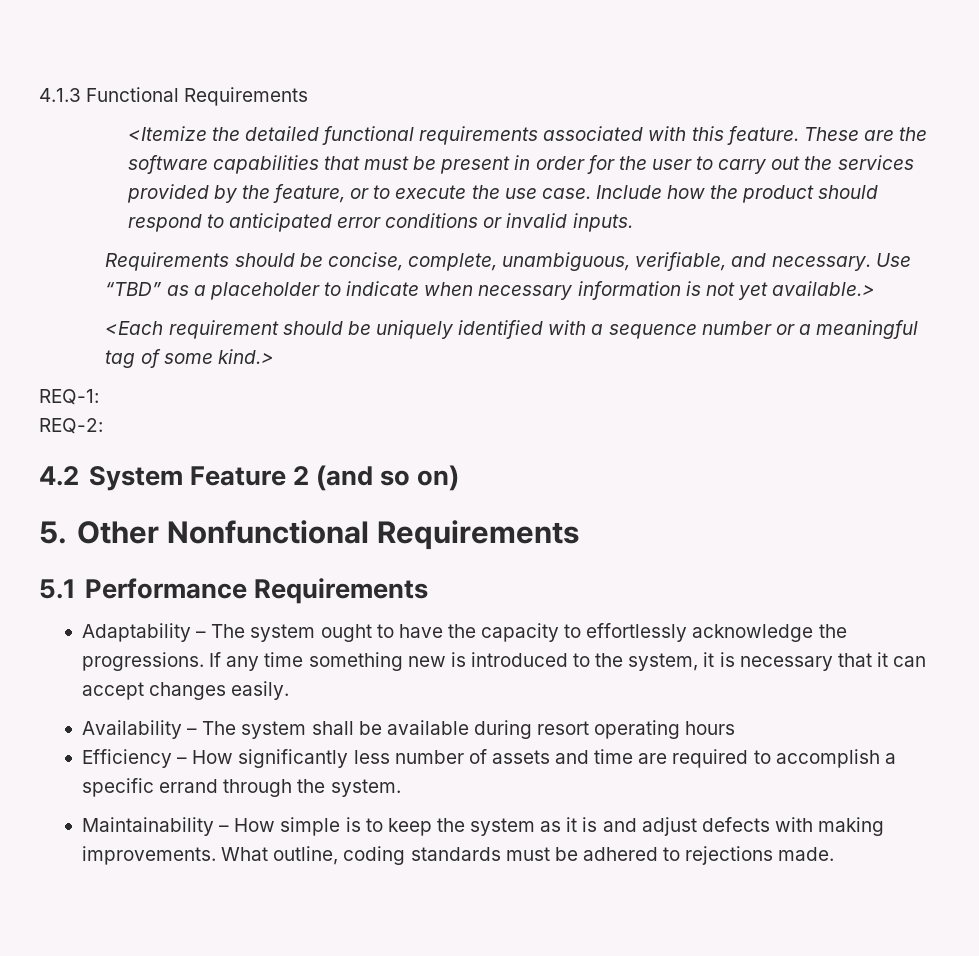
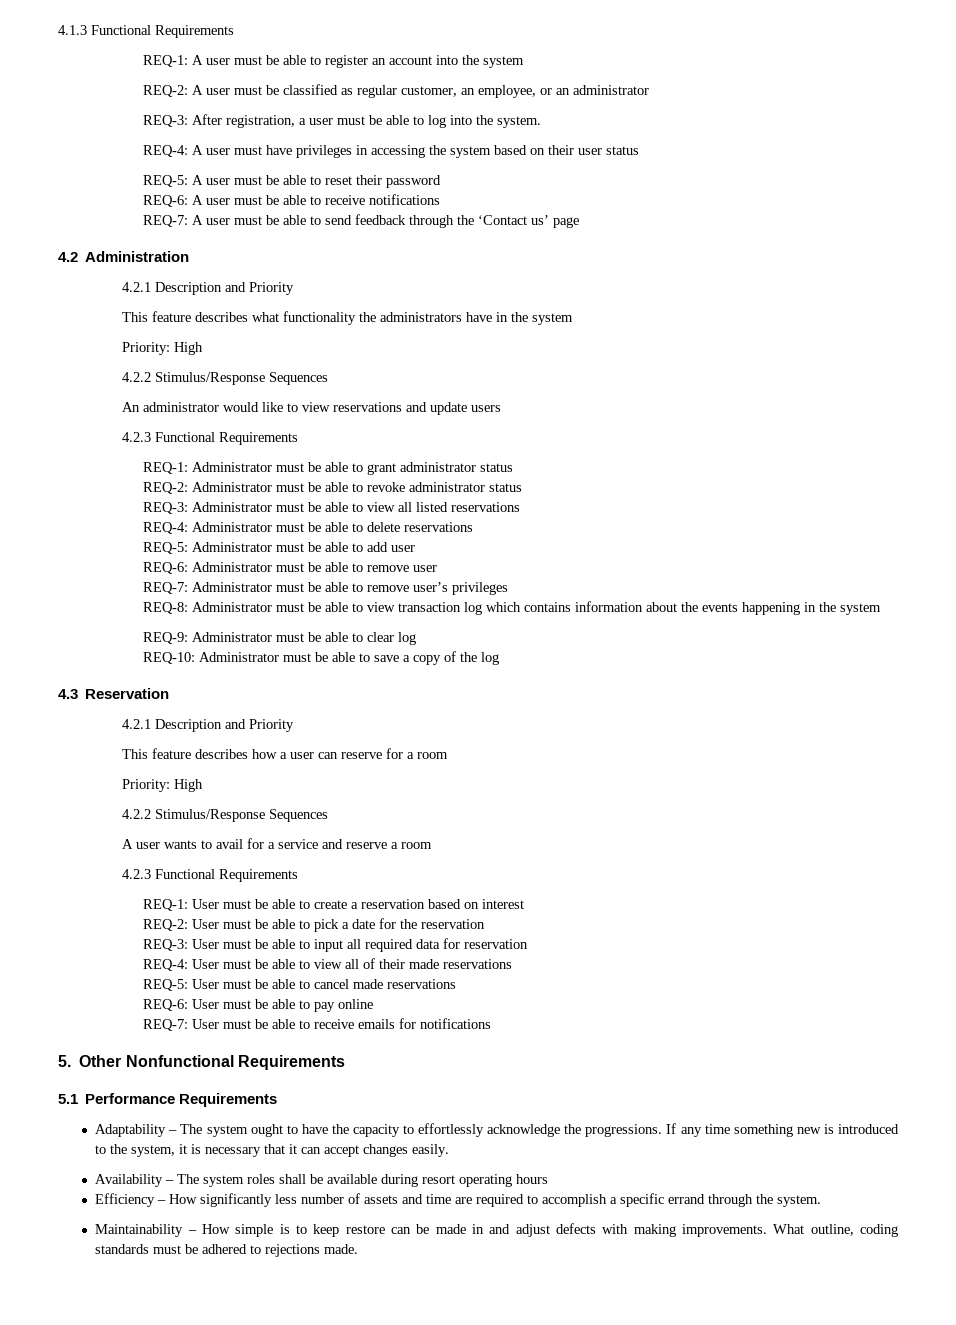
[127,126,928,145] [127,155,914,174] [126,184,879,203] [127,213,633,232] [105,252,911,271] [105,281,876,300] [105,320,919,339] [105,349,274,368] [39,389,99,405] [39,418,103,434] [39,465,460,491] <Itemize the detailed functional requirements associated with this feature. These are the software capabilities that must be present in order for the user to carry out the services provided by the feature, or to execute the use case. Include how the product should respond to anticipated error conditions or invalid inputs. // Requirements should be concise, complete, unambiguous, verifiable, and necessary. Use “TBD” as a placeholder to indicate when necessary information is not yet available.> // <Each requirement should be uniquely identified with a sequence number or a meaningful tag of some kind.> // REQ-1: // REQ-2: // 4.2 System Feature 2 (and so on) -> [143,55,525,68] [143,84,650,98] [143,114,542,128] [143,145,640,158] [143,175,442,188] [143,194,441,207] [143,214,580,228] [58,251,190,262] [122,282,295,295] [122,311,574,325] [122,342,204,355] [122,372,329,385] [122,402,502,415] [122,432,299,445] [143,462,514,475] [143,482,523,494] [143,502,521,514] [143,522,474,534] [143,542,416,554] [143,562,438,574] [143,582,509,595] [143,601,882,615] [143,632,417,645] [143,651,500,665] [58,688,170,699] [122,719,295,732] [122,748,449,759] [122,779,204,792] [122,809,329,822] [122,838,433,849] [122,869,299,882] [143,899,525,911] [143,918,486,932] [143,938,529,952] [143,958,513,971] [143,979,457,991] [143,999,374,1012] [143,1018,492,1031] REQ-1: A user must be able to register an account into the system // REQ-2: A user must be classified as regular customer, an employee, or an administrator // REQ-3: After registration, a user must be able to log into the system. // REQ-4: A user must have privileges in accessing the system based on their user status // REQ-5: A user must be able to reset their password // REQ-6: A user must be able to receive notifications // REQ-7: A user must be able to send feedback through the ‘Contact us’ page // 4.2 Administration // 4.2.1 Description and Priority // This feature describes what functionality the administrators have in the system // Priority: High // 4.2.2 Stimulus/Response Sequences // An administrator would like to view reservations and update users // 4.2.3 Functional Requirements // REQ-1: Administrator must be able to grant administrator status // REQ-2: Administrator must be able to revoke administrator status // REQ-3: Administrator must be able to view all listed reservations // REQ-4: Administrator must be able to delete reservations // REQ-5: Administrator must be able to add user // REQ-6: Administrator must be able to remove user // REQ-7: Administrator must be able to remove user’s privileges // REQ-8: Administrator must be able to view transaction log which contains information about the events happening in the system // REQ-9: Administrator must be able to clear log // REQ-10: Administrator must be able to save a copy of the log // 4.3 Reservation // 4.2.1 Description and Priority // This feature describes how a user can reserve for a room // Priority: High // 4.2.2 Stimulus/Response Sequences // A user wants to avail for a service and reserve a room // 4.2.3 Functional Requirements // REQ-1: User must be able to create a reservation based on interest // REQ-2: User must be able to pick a date for the reservation // REQ-3: User must be able to input all required data for reservation // REQ-4: User must be able to view all of their made reservations // REQ-5: User must be able to cancel made reservations // REQ-6: User must be able to pay online // REQ-7: User must be able to receive emails for notifications
(307, 730) none -> [247,1174,276,1184] roles
[436,817,598,836] the system as it is -> [345,1224,484,1234] restore can be made in

